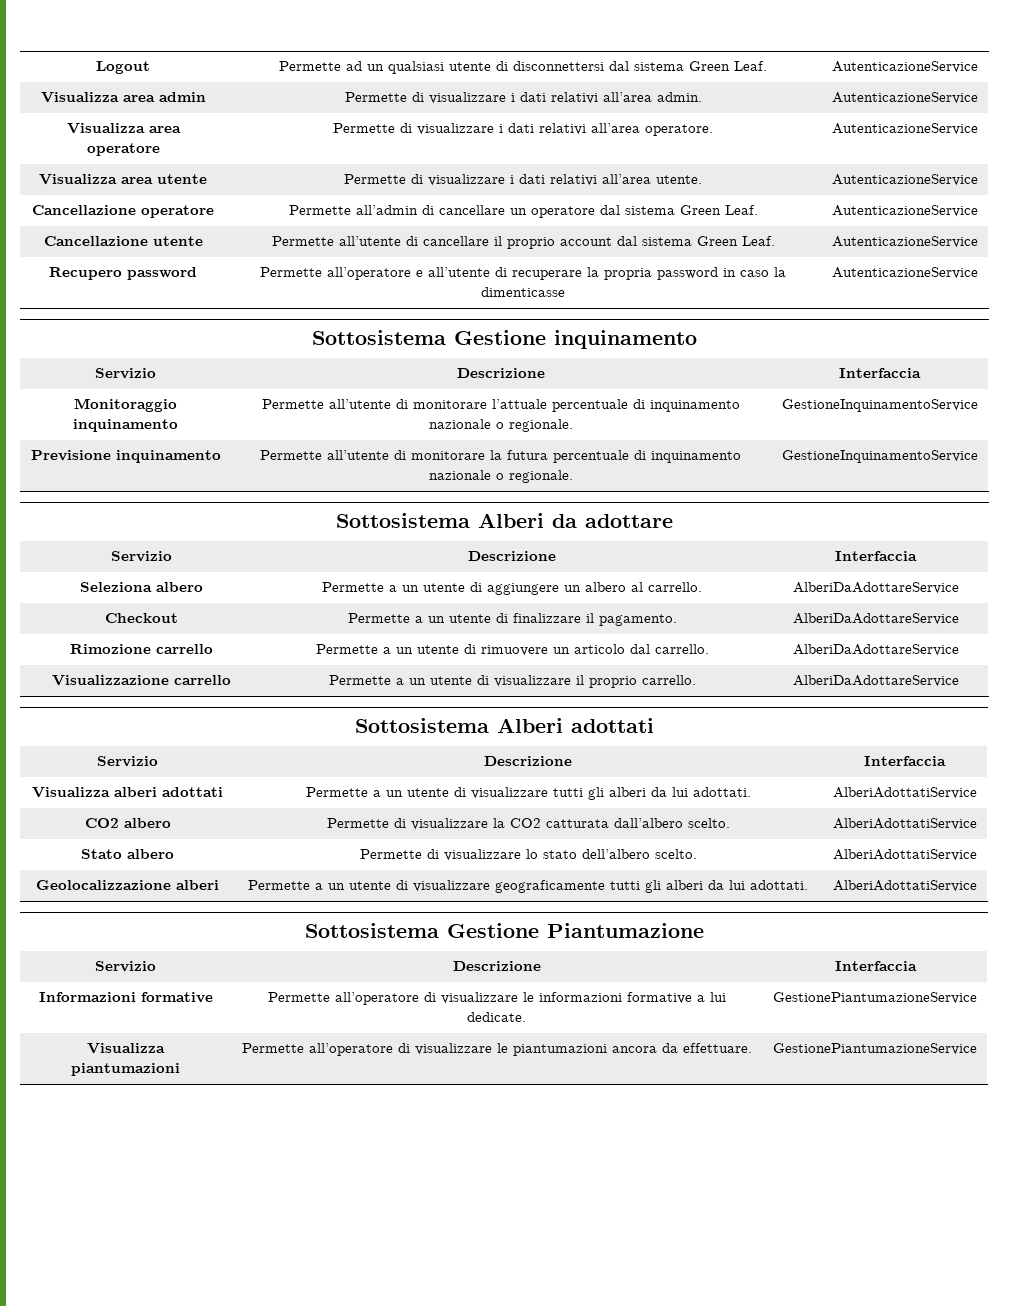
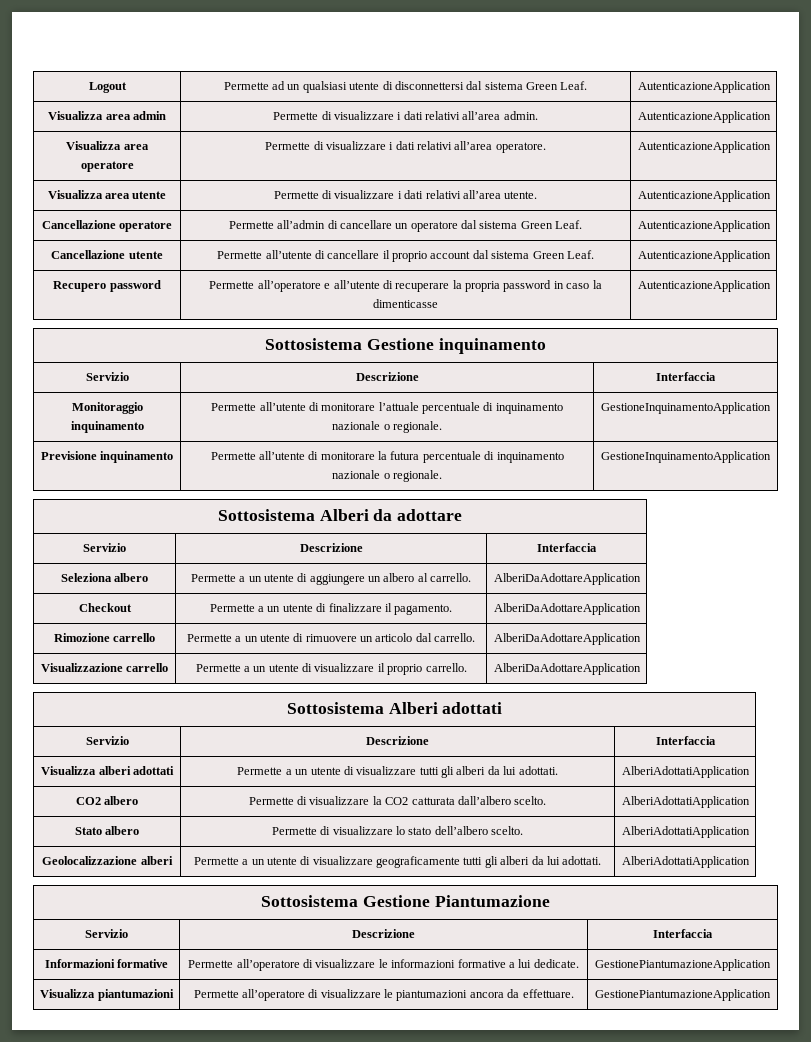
[831,61,978,73] AutenticazioneService -> [637,81,771,93] AutenticazioneApplication
[831,92,978,104] AutenticazioneService -> [637,111,771,123] AutenticazioneApplication
[831,123,978,135] AutenticazioneService -> [637,141,771,153] AutenticazioneApplication
[831,174,978,186] AutenticazioneService -> [637,190,771,202] AutenticazioneApplication
[831,205,978,217] AutenticazioneService -> [637,220,771,232] AutenticazioneApplication
[831,236,978,248] AutenticazioneService -> [637,250,771,262] AutenticazioneApplication
[831,267,978,279] AutenticazioneService -> [637,280,771,292] AutenticazioneApplication
[781,399,978,412] GestioneInquinamentoService -> [601,402,771,414] GestioneInquinamentoApplication
[781,450,978,463] GestioneInquinamentoService -> [601,451,771,463] GestioneInquinamentoApplication
[792,582,959,594] AlberiDaAdottareService -> [493,573,641,585] AlberiDaAdottareApplication
[792,613,959,625] AlberiDaAdottareService -> [493,603,641,615] AlberiDaAdottareApplication
[792,644,959,656] AlberiDaAdottareService -> [493,633,641,645] AlberiDaAdottareApplication
[792,675,959,687] AlberiDaAdottareService -> [493,663,641,675] AlberiDaAdottareApplication
[832,787,977,799] AlberiAdottatiService -> [621,766,750,778] AlberiAdottatiApplication
[832,818,977,830] AlberiAdottatiService -> [621,796,750,808] AlberiAdottatiApplication
[832,849,977,861] AlberiAdottatiService -> [621,826,750,838] AlberiAdottatiApplication
[832,880,977,892] AlberiAdottatiService -> [621,856,750,868] AlberiAdottatiApplication
[773,992,977,1004] GestionePiantumazioneService -> [595,959,771,971] GestionePiantumazioneApplication
[773,1043,977,1055] GestionePiantumazioneService -> [595,989,771,1001] GestionePiantumazioneApplication

